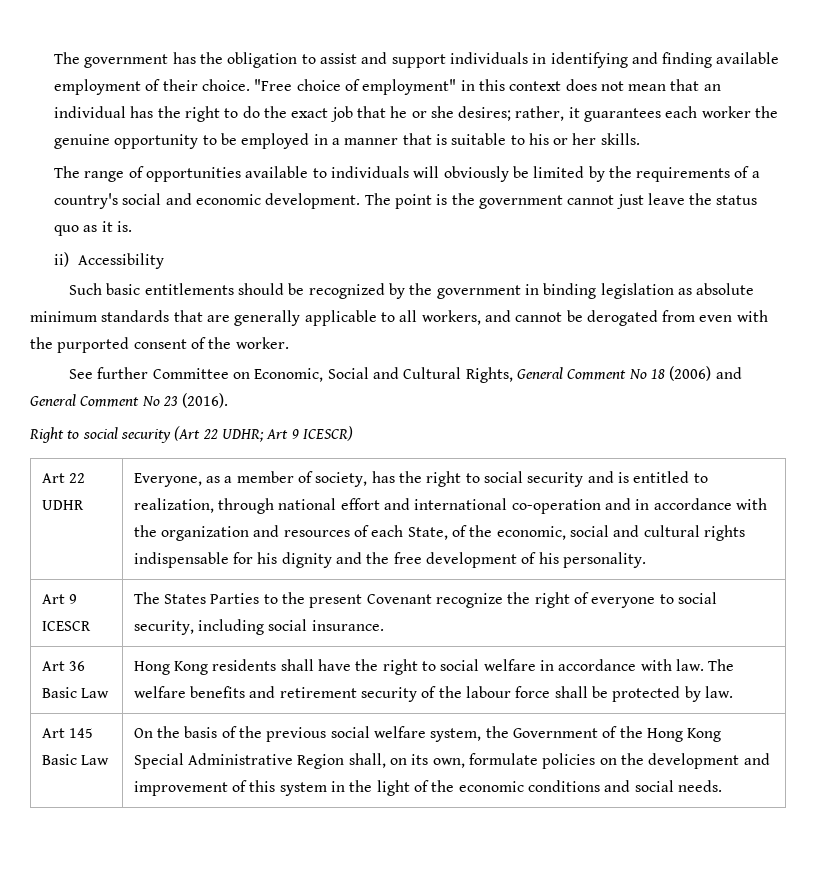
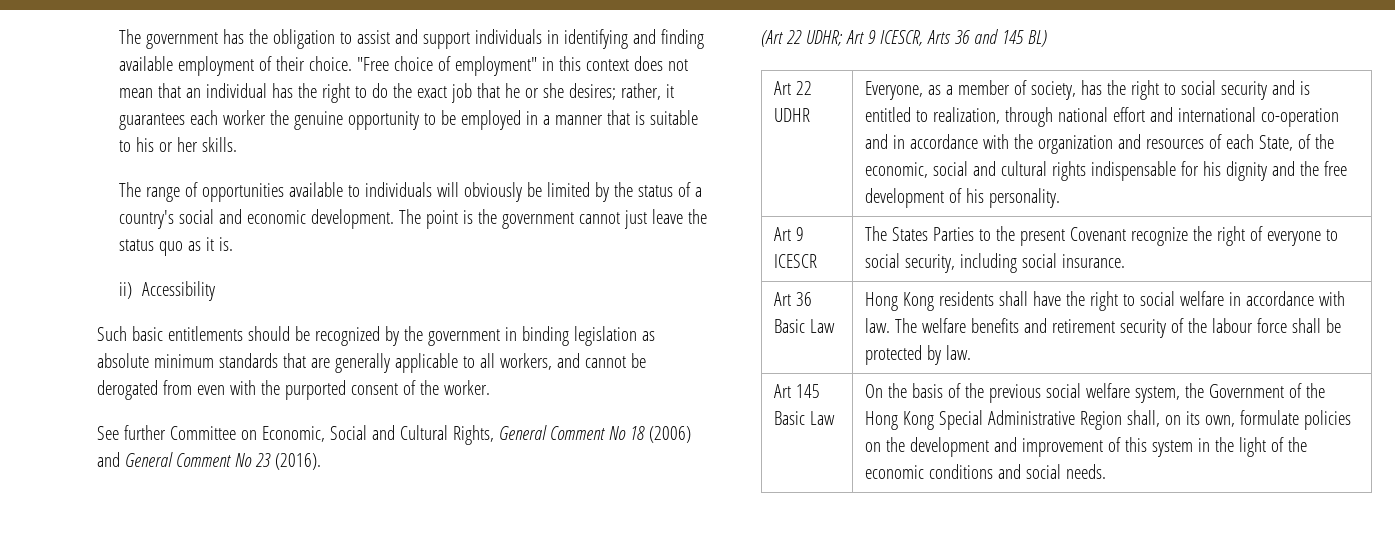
[636,167,731,182] requirements -> [638,185,674,197] status
[29,427,171,443] Right to social security -> (321, 461) none
[302,426,353,441] ICESCR) -> [879,29,1047,47] ICESCR, Arts 36 and 145 BL)

